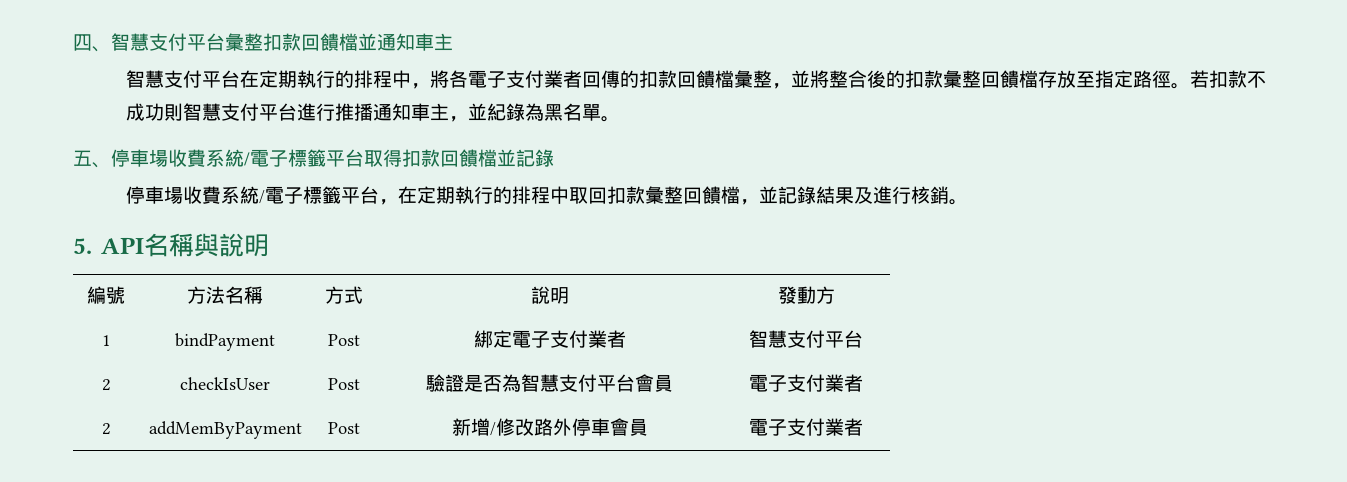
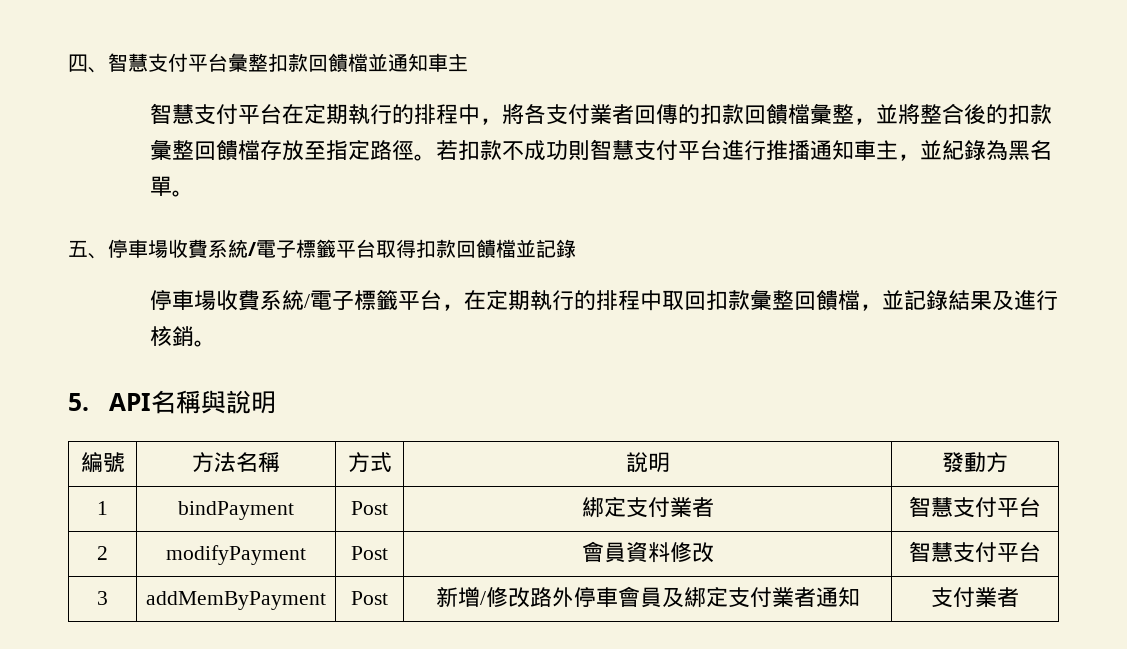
[467,70,506,88] 電子 -> (547, 114) none
[511,330,550,348] 電子 -> (626, 507) none
[180,377,270,390] [328,378,360,390] [426,374,673,392] [749,374,863,392] [101,423,111,435] checkIsUser | Post | 驗證是否為智慧支付平台會員 | 電子支付業者 // 2 -> [166,545,306,565] [351,546,388,560] [581,541,714,563] [909,541,1041,563] [97,591,108,605] modifyPayment | Post | 會員資料修改 | 智慧支付平台 // 3
[749,418,863,436] | 電子支付業者 -> [661,587,860,608] [931,587,1019,608] 及綁定支付業者通知 | 支付業者

